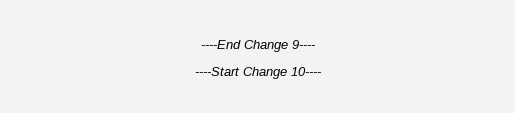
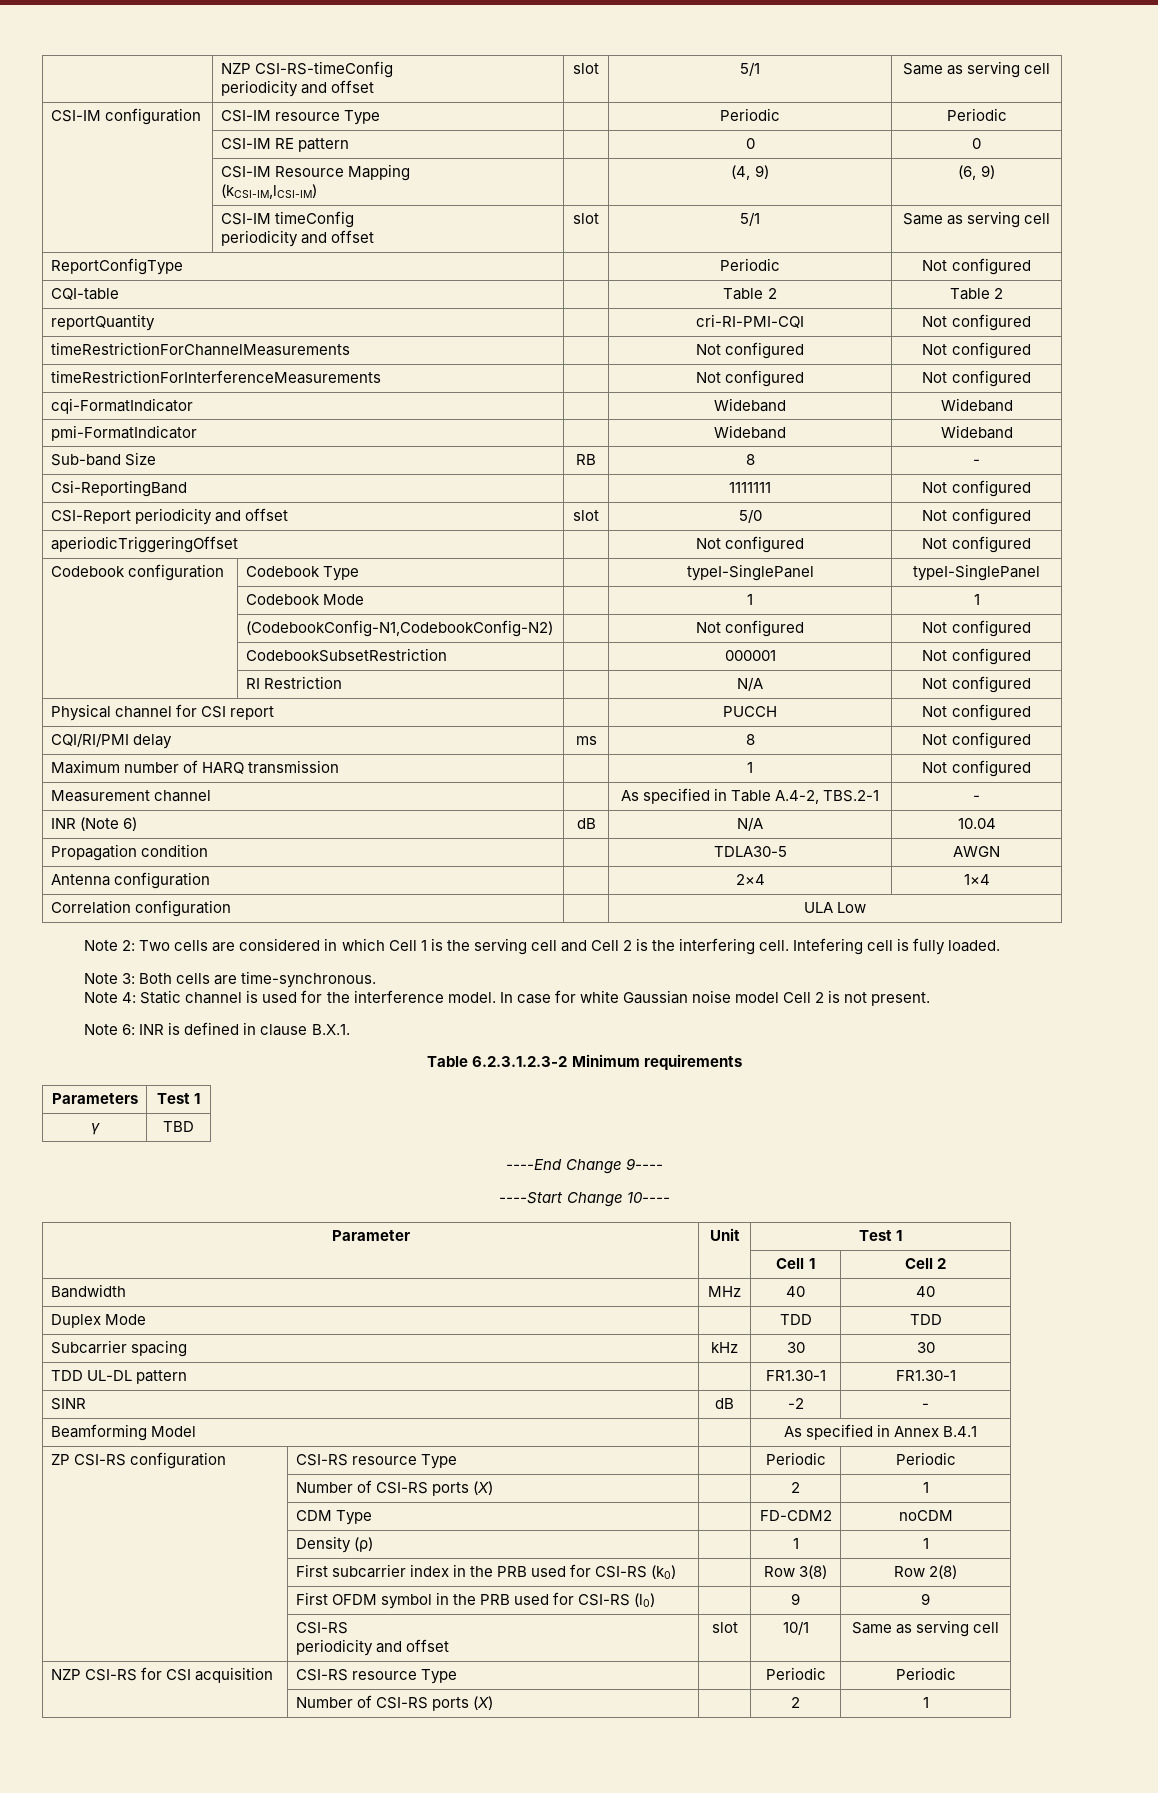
(200, 44) none -> [220,61,394,78] [220,80,375,97] [573,63,599,74] [740,62,760,76] [902,61,1051,78] [50,108,202,125] [220,110,381,125] [720,108,780,121] [946,108,1007,121] [220,138,350,152] [745,138,755,149] [972,138,981,149] [220,164,411,181] [220,184,317,199] [731,165,769,180] [958,165,995,180] [220,211,355,228] [220,230,375,247] [573,213,599,224] [740,212,760,226] [902,211,1051,228] [50,258,183,275] [720,258,780,271] [922,258,1031,275] [50,288,119,300] [723,288,777,300] [949,288,1004,300] [50,314,155,331] [696,314,804,328] [922,314,1031,331] [50,342,350,356] [695,342,805,359] [922,342,1031,359] [50,370,381,384] [695,370,805,387] [922,370,1031,387] [50,398,193,414] [714,398,786,412] [940,398,1013,412] [50,425,197,441] [714,425,786,439] [940,425,1013,439] [50,452,157,466] [576,454,596,465] [745,454,755,465] [973,459,980,465] [50,480,187,497] [729,482,771,493] [922,480,1031,497] [50,508,289,525] [573,510,599,521] [738,509,762,523] [922,508,1031,525] [50,536,238,553] [695,536,805,553] [922,536,1031,553] [50,564,225,581] [245,566,360,581] [686,564,814,581] [913,564,1040,581] [245,594,365,605] [747,594,753,605] [973,594,980,605] [245,620,553,637] [695,620,805,637] [922,620,1031,637] [245,648,447,662] [724,650,776,661] [922,648,1031,665] [245,676,343,689] [737,677,763,691] [922,676,1031,693] [50,704,275,721] [723,706,777,717] [922,704,1031,721] [50,733,173,749] [575,736,597,745] [745,734,755,745] [922,732,1031,749] [50,760,340,774] [747,762,753,773] [922,760,1031,777] [50,790,212,802] [620,788,880,804] [973,795,980,801] [50,817,138,831] [576,818,596,829] [737,817,763,831] [957,818,996,829] [50,844,209,861] [713,846,787,857] [953,846,1000,857] [50,872,211,889] [735,874,765,885] [963,874,990,885] [50,900,232,917] [803,902,867,913] [84,938,1001,955] [84,971,377,988] [84,990,931,1006] [84,1022,350,1036] [427,1054,742,1070] [51,1093,138,1104] [156,1093,201,1104] [90,1123,100,1135] [163,1121,194,1132] | NZP CSI-RS-timeConfig // periodicity and offset | slot | 5/1 | Same as serving cell // CSI-IM configuration | CSI-IM resource Type | | Periodic | Periodic // | CSI-IM RE pattern | | 0 | 0 // | CSI-IM Resource Mapping // (kCSI-IM,lCSI-IM) | | (4, 9) | (6, 9) // | CSI-IM timeConfig // periodicity and offset | slot | 5/1 | Same as serving cell // ReportConfigType | | Periodic | Not configured // CQI-table | | Table 2 | Table 2 // reportQuantity | | cri-RI-PMI-CQI | Not configured // timeRestrictionForChannelMeasurements | | Not configured | Not configured // timeRestrictionForInterferenceMeasurements | | Not configured | Not configured // cqi-FormatIndicator | | Wideband | Wideband // pmi-FormatIndicator | | Wideband | Wideband // Sub-band Size | RB | 8 | - // Csi-ReportingBand | | 1111111 | Not configured // CSI-Report periodicity and offset | slot | 5/0 | Not configured // aperiodicTriggeringOffset | | Not configured | Not configured // Codebook configuration | Codebook Type | | typeI-SinglePanel | typeI-SinglePanel // | Codebook Mode | | 1 | 1 // | (CodebookConfig-N1,CodebookConfig-N2) | | Not configured | Not configured // | CodebookSubsetRestriction | | 000001 | Not configured // | RI Restriction | | N/A | Not configured // Physical channel for CSI report | | PUCCH | Not configured // CQI/RI/PMI delay | ms | 8 | Not configured // Maximum number of HARQ transmission | | 1 | Not configured // Measurement channel | | As specified in Table A.4-2, TBS.2-1 | - // INR (Note 6) | dB | N/A | 10.04 // Propagation condition | | TDLA30-5 | AWGN // Antenna configuration | | 2×4 | 1×4 // Correlation configuration | | ULA Low // Note 2: Two cells are considered in which Cell 1 is the serving cell and Cell 2 is the interfering cell. Intefering cell is fully loaded. // Note 3: Both cells are time-synchronous. // Note 4: Static channel is used for the interference model. In case for white Gaussian noise model Cell 2 is not present. // Note 6: INR is defined in clause B.X.1. // Table 6.2.3.1.2.3-2 Minimum requirements // Parameters | Test 1 // γ | TBD //
(322, 71) none -> [331,1230,410,1241] [709,1228,740,1241] [858,1230,903,1241] [776,1258,815,1269] [904,1258,947,1269] [50,1284,126,1298] [708,1286,741,1297] [786,1286,805,1297] [916,1286,935,1297] [50,1314,147,1328] [779,1314,812,1325] [909,1314,942,1325] [50,1340,188,1357] [711,1342,738,1353] [786,1342,805,1353] [916,1342,935,1353] [50,1370,188,1384] [765,1370,826,1381] [895,1370,956,1381] [50,1398,86,1410] [715,1398,734,1409] [787,1398,804,1409] [922,1403,929,1409] [50,1424,197,1441] [783,1424,978,1440] [50,1452,227,1469] [295,1454,458,1469] [765,1452,826,1465] [895,1452,956,1465] [295,1480,494,1496] [791,1482,800,1493] [922,1482,929,1493] [295,1510,373,1525] [759,1510,832,1521] [898,1510,953,1521] [295,1536,374,1553] [792,1538,799,1549] [922,1538,929,1549] [295,1564,677,1579] [763,1565,828,1579] [893,1565,958,1579] [295,1592,656,1609] [791,1593,800,1605] [921,1593,930,1605] [295,1622,348,1634] [295,1639,450,1656] [711,1622,738,1633] [782,1621,809,1635] [851,1620,1000,1637] [50,1667,274,1683] [295,1669,458,1684] [765,1667,826,1680] [895,1667,956,1680] [295,1695,494,1711] [791,1697,800,1708] [922,1697,929,1708] // Parameter | Unit | Test 1 // | | Cell 1 | Cell 2 // Bandwidth | MHz | 40 | 40 // Duplex Mode | | TDD | TDD // Subcarrier spacing | kHz | 30 | 30 // TDD UL-DL pattern | | FR1.30-1 | FR1.30-1 // SINR | dB | -2 | - // Beamforming Model | | As specified in Annex B.4.1 // ZP CSI-RS configuration | CSI-RS resource Type | | Periodic | Periodic // | Number of CSI-RS ports (X) | | 2 | 1 // | CDM Type | | FD-CDM2 | noCDM // | Density (ρ) | | 1 | 1 // | First subcarrier index in the PRB used for CSI-RS (k0) | | Row 3(8) | Row 2(8) // | First OFDM symbol in the PRB used for CSI-RS (l0) | | 9 | 9 // | CSI-RS // periodicity and offset | slot | 10/1 | Same as serving cell // NZP CSI-RS for CSI acquisition | CSI-RS resource Type | | Periodic | Periodic // | Number of CSI-RS ports (X) | | 2 | 1

